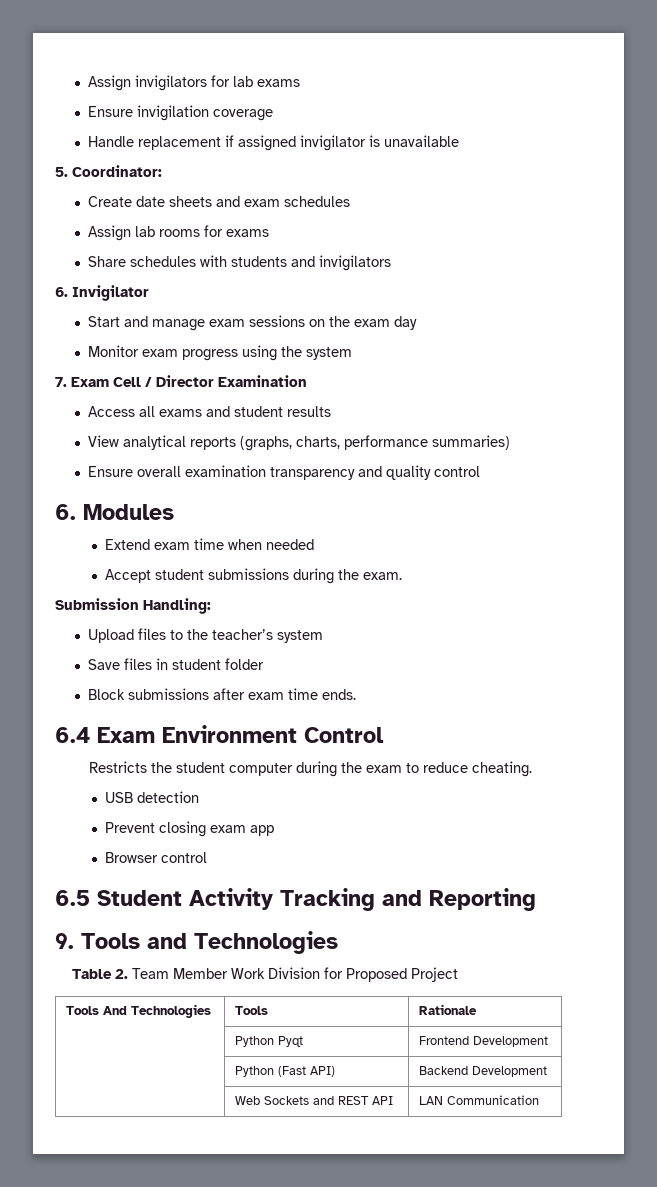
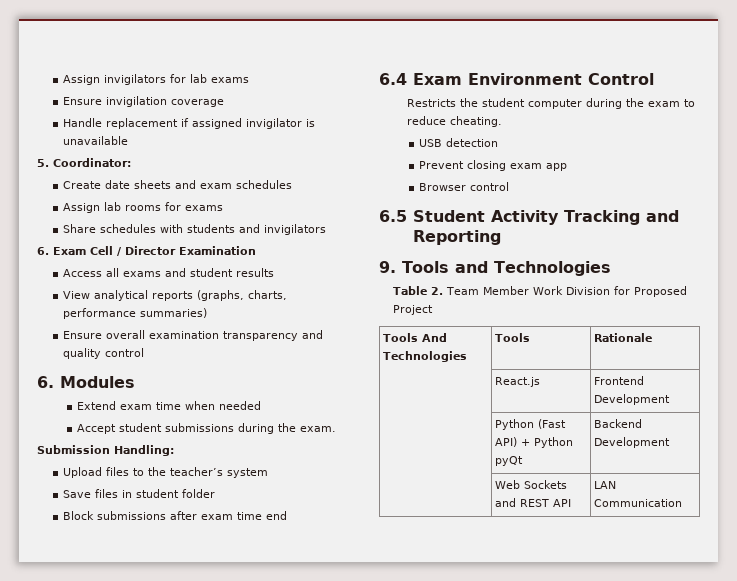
[72,285,149,301] [88,315,418,331] [88,345,353,361] [55,377,67,387] Invigilator // Start and manage exam sessions on the exam day // Monitor exam progress using the system // 7. -> (49, 251) none
[322,689,357,700] ends. -> [266,511,288,520] end
[235,1036,304,1047] Python Pyqt -> [495,377,541,387] React.js
(336, 1071) none -> [521,437,574,448] [495,456,524,466] + Python pyQt

